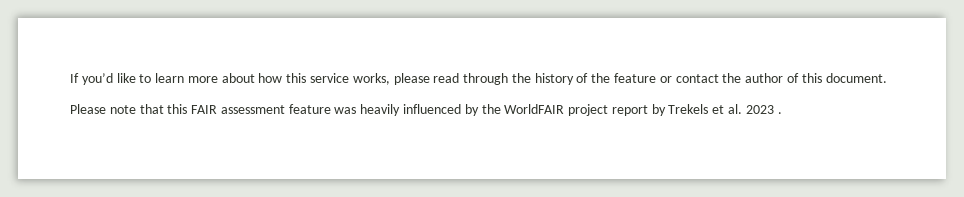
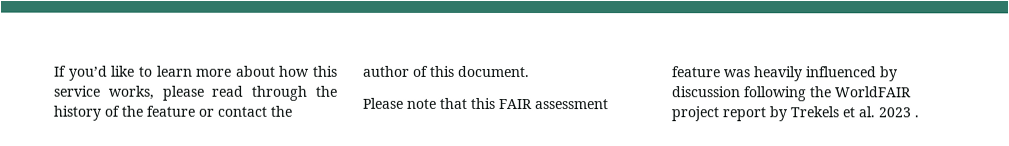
(479, 110) none -> [671,86,806,102] discussion following

